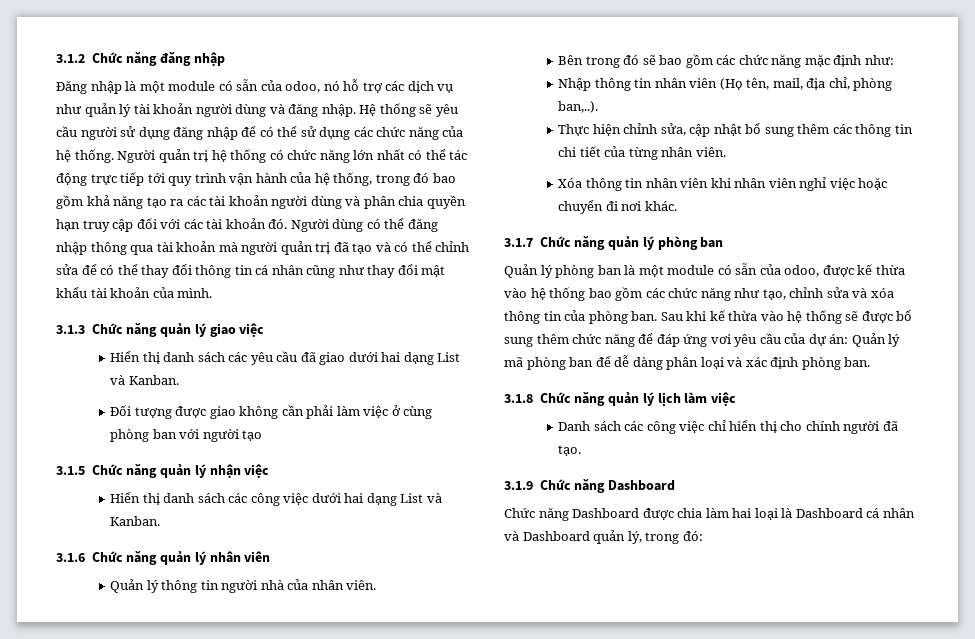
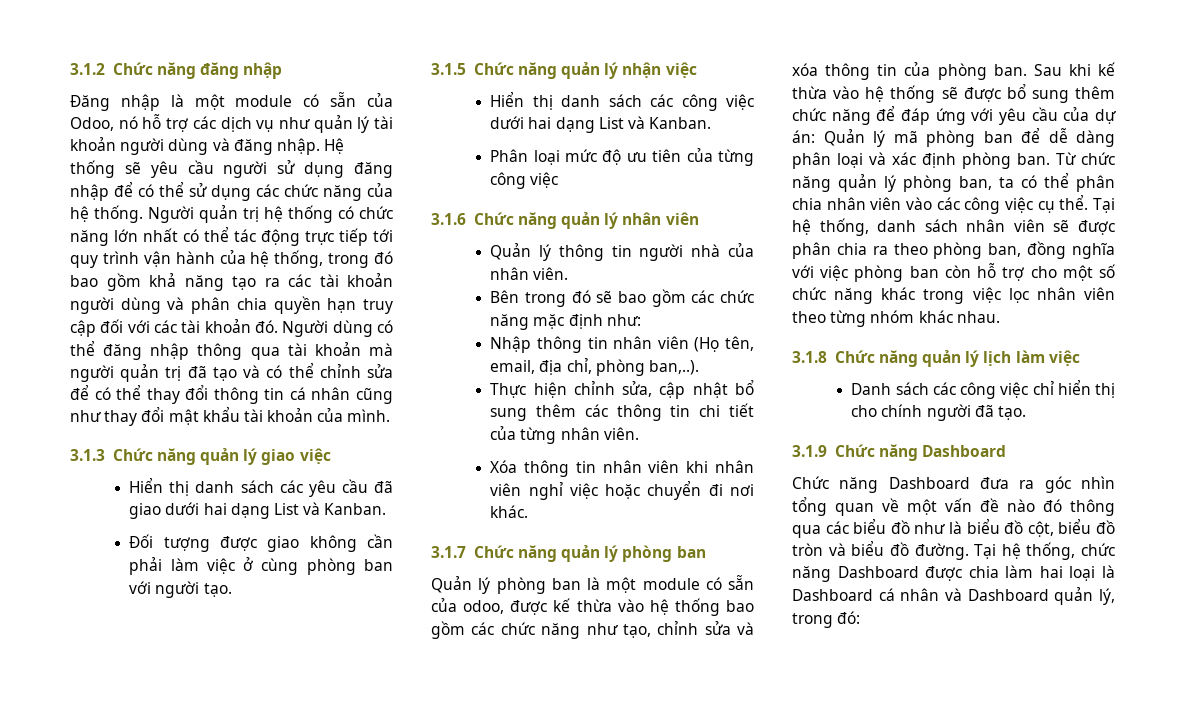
[285,81,321,93] odoo, -> [70,117,114,131] Odoo,
[242,430,263,441] tạo -> [203,583,232,597] tạo.
(161, 521) none -> [490,148,754,166] [490,172,559,189] // Phân loại mức độ ưu tiên của từng công việc
[772,78,803,90] mail, -> [490,360,536,374] email,
[710,334,731,344] vơi -> [971,108,994,121] với
(871, 362) none -> [1056,152,1115,165] [792,173,1115,192] [792,195,1115,214] [792,218,1115,236] [792,241,1115,259] [792,263,1115,282] [792,287,1115,304] [792,310,1000,327] Từ chức năng quản lý phòng ban, ta có thể phân chia nhân viên vào các công việc cụ thể. Tại hệ thống, danh sách nhân viên sẽ được phân chia ra theo phòng ban, đồng nghĩa với việc phòng ban còn hỗ trợ cho một số chức năng khác trong việc lọc nhân viên theo từng nhóm khác nhau.
(640, 513) none -> [980,476,1115,493] [792,497,1115,516] [792,519,1115,538] [792,541,1115,560] [792,566,919,582] đưa ra góc nhìn tổng quan về một vấn đề nào đó thông qua các biểu đồ như là biểu đồ cột, biểu đồ tròn và biểu đồ đường. Tại hệ thống, chức năng Dashboard

